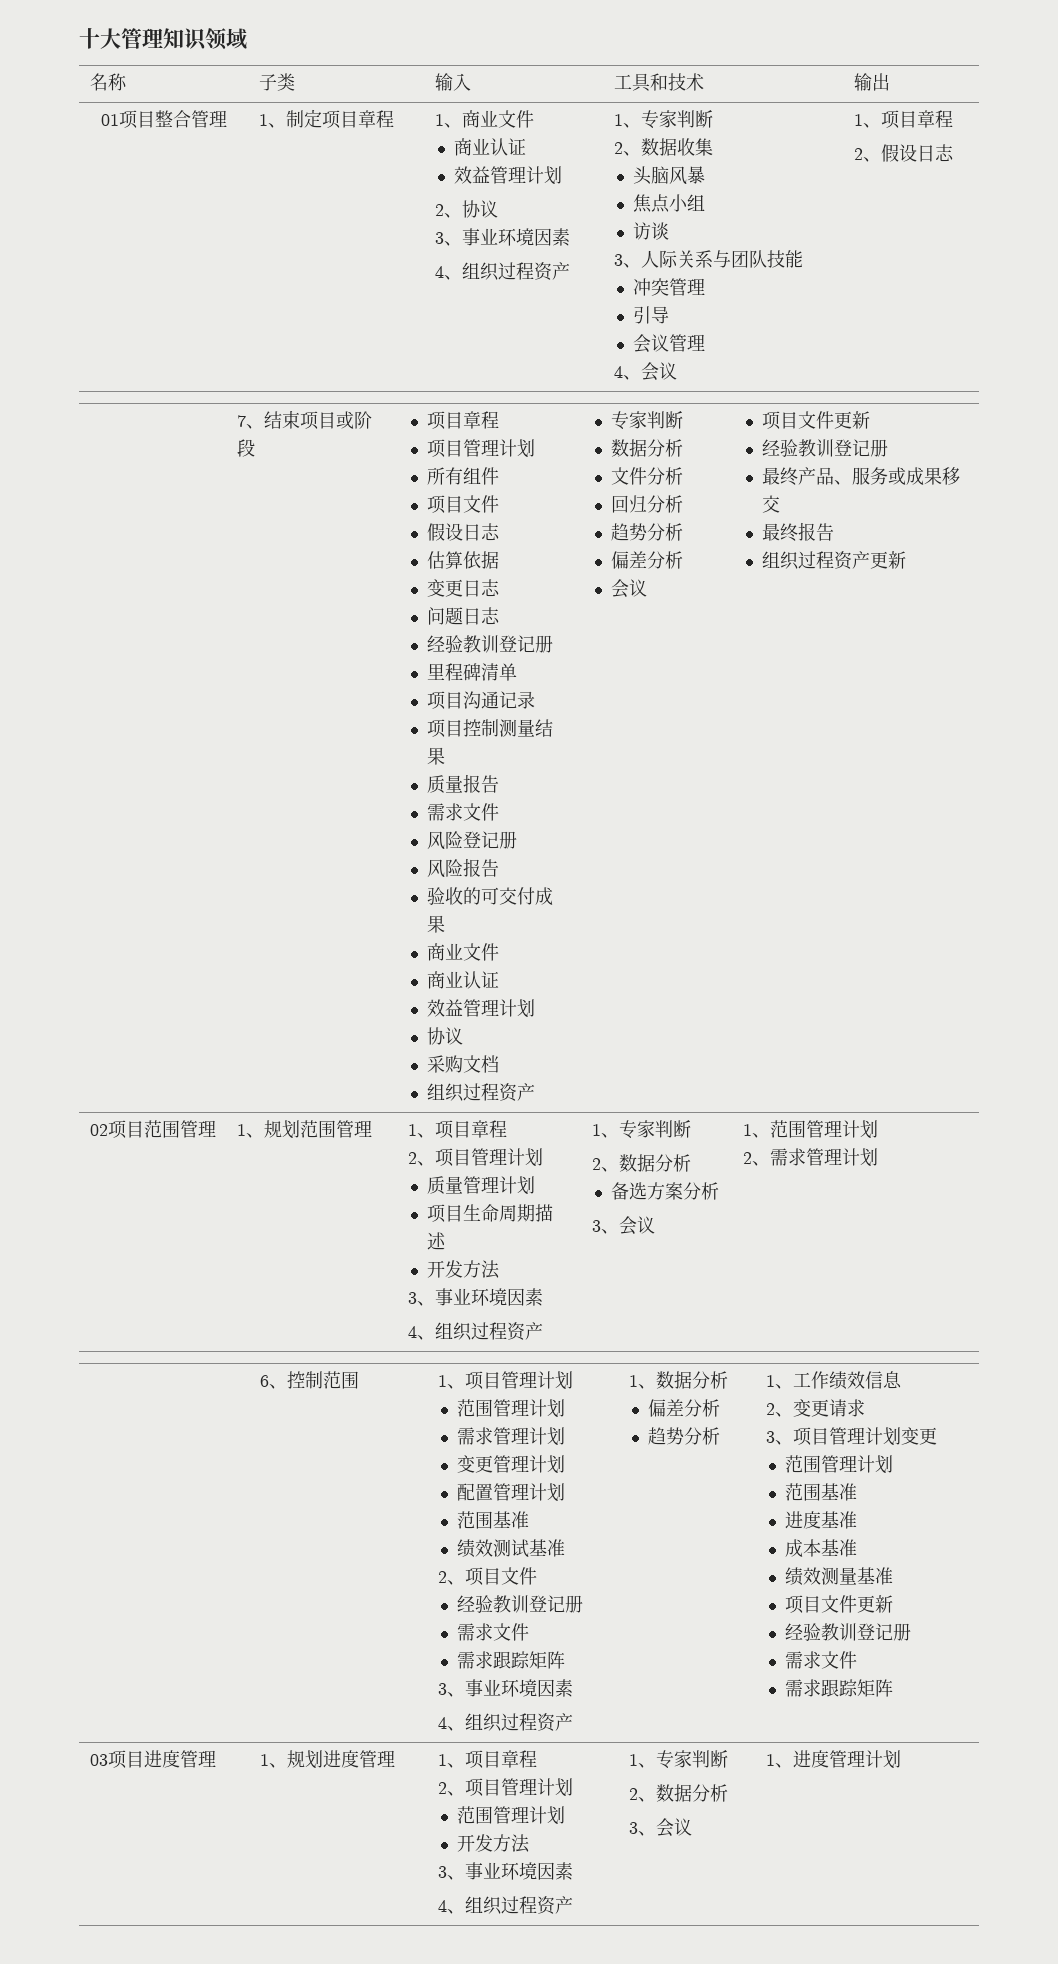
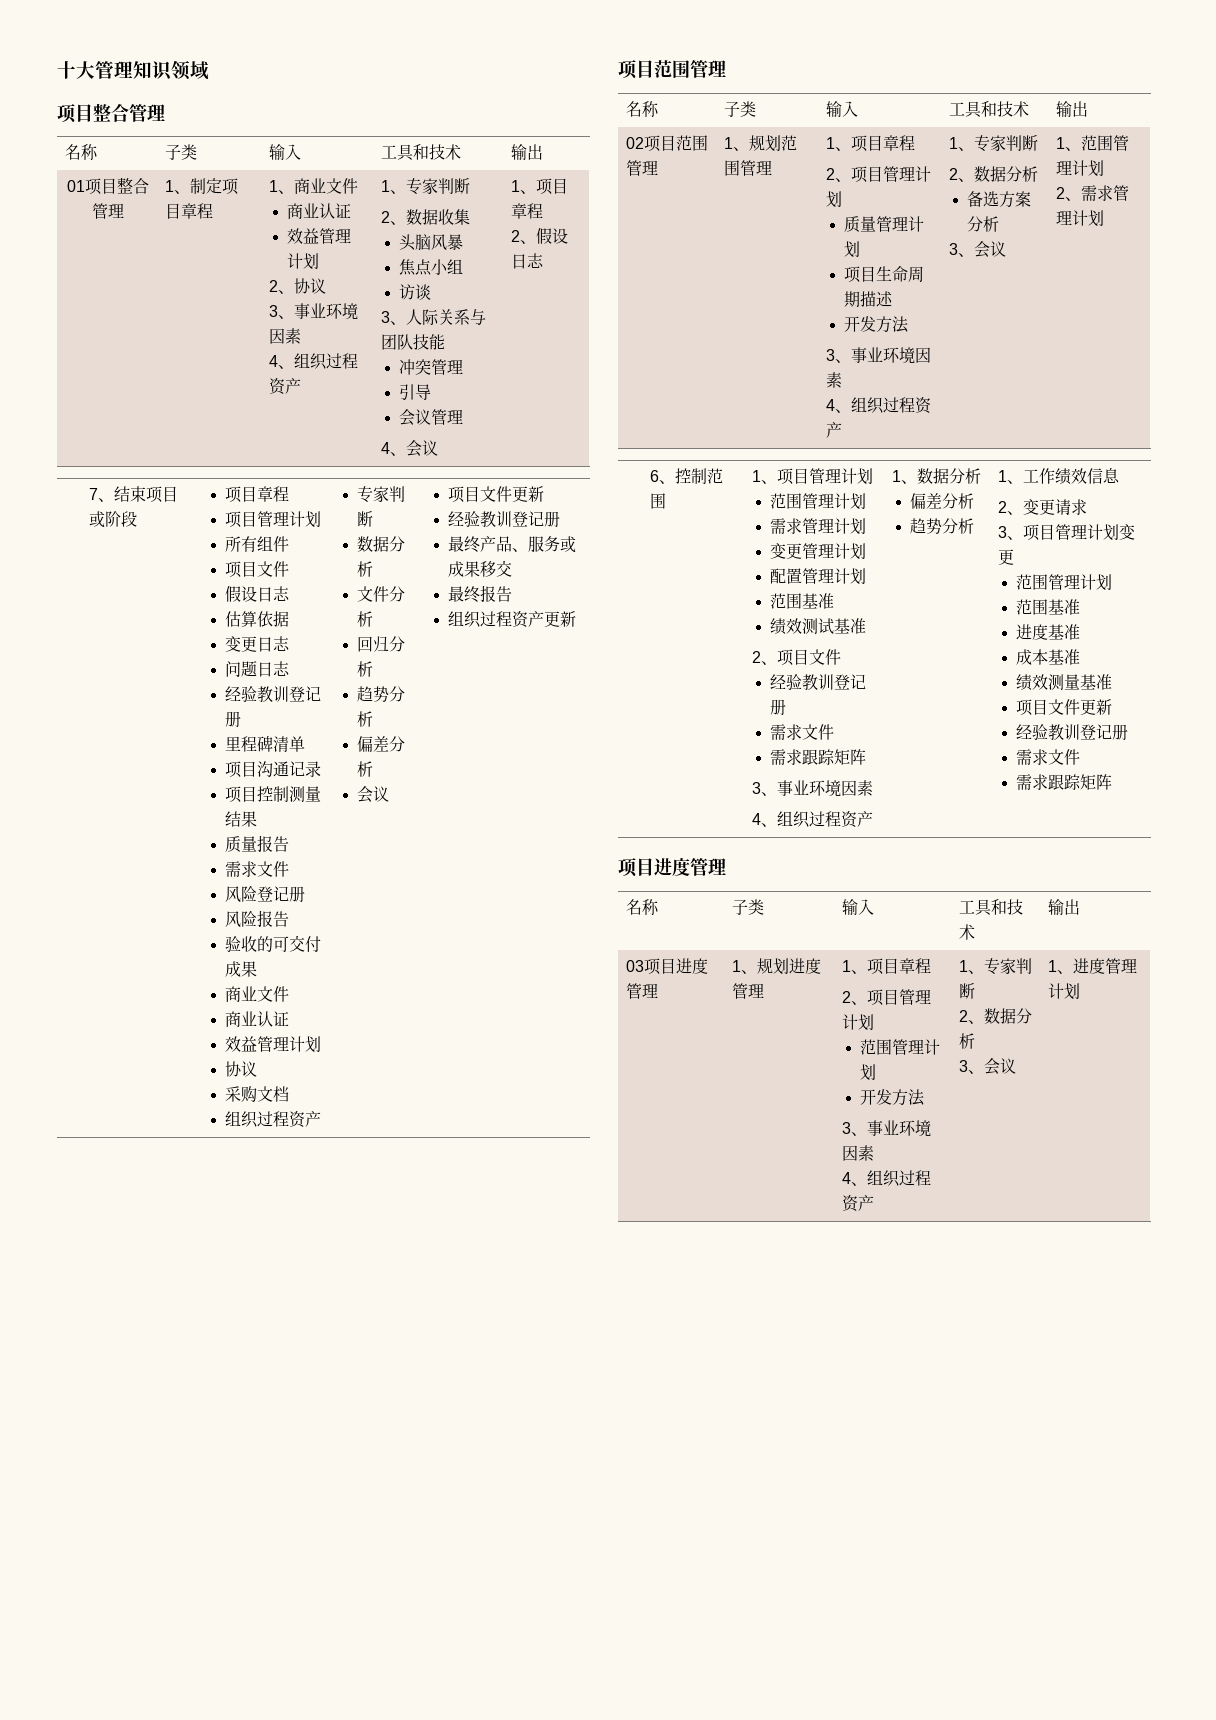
(247, 39) none -> [57,103,165,123] // 项目整合管理
(907, 560) none -> [618,60,726,79] [626,101,660,117] [724,101,757,117] [826,101,859,117] [949,101,1030,118] [1056,101,1089,117] // 项目范围管理 // 名称 | 子类 | 输入 | 工具和技术 | 输出
(894, 1688) none -> [618,858,726,877] [626,899,660,915] [732,899,765,915] [842,899,875,915] [959,899,1024,916] [959,924,976,940] [1048,899,1081,915] // 项目进度管理 // 名称 | 子类 | 输入 | 工具和技术 | 输出

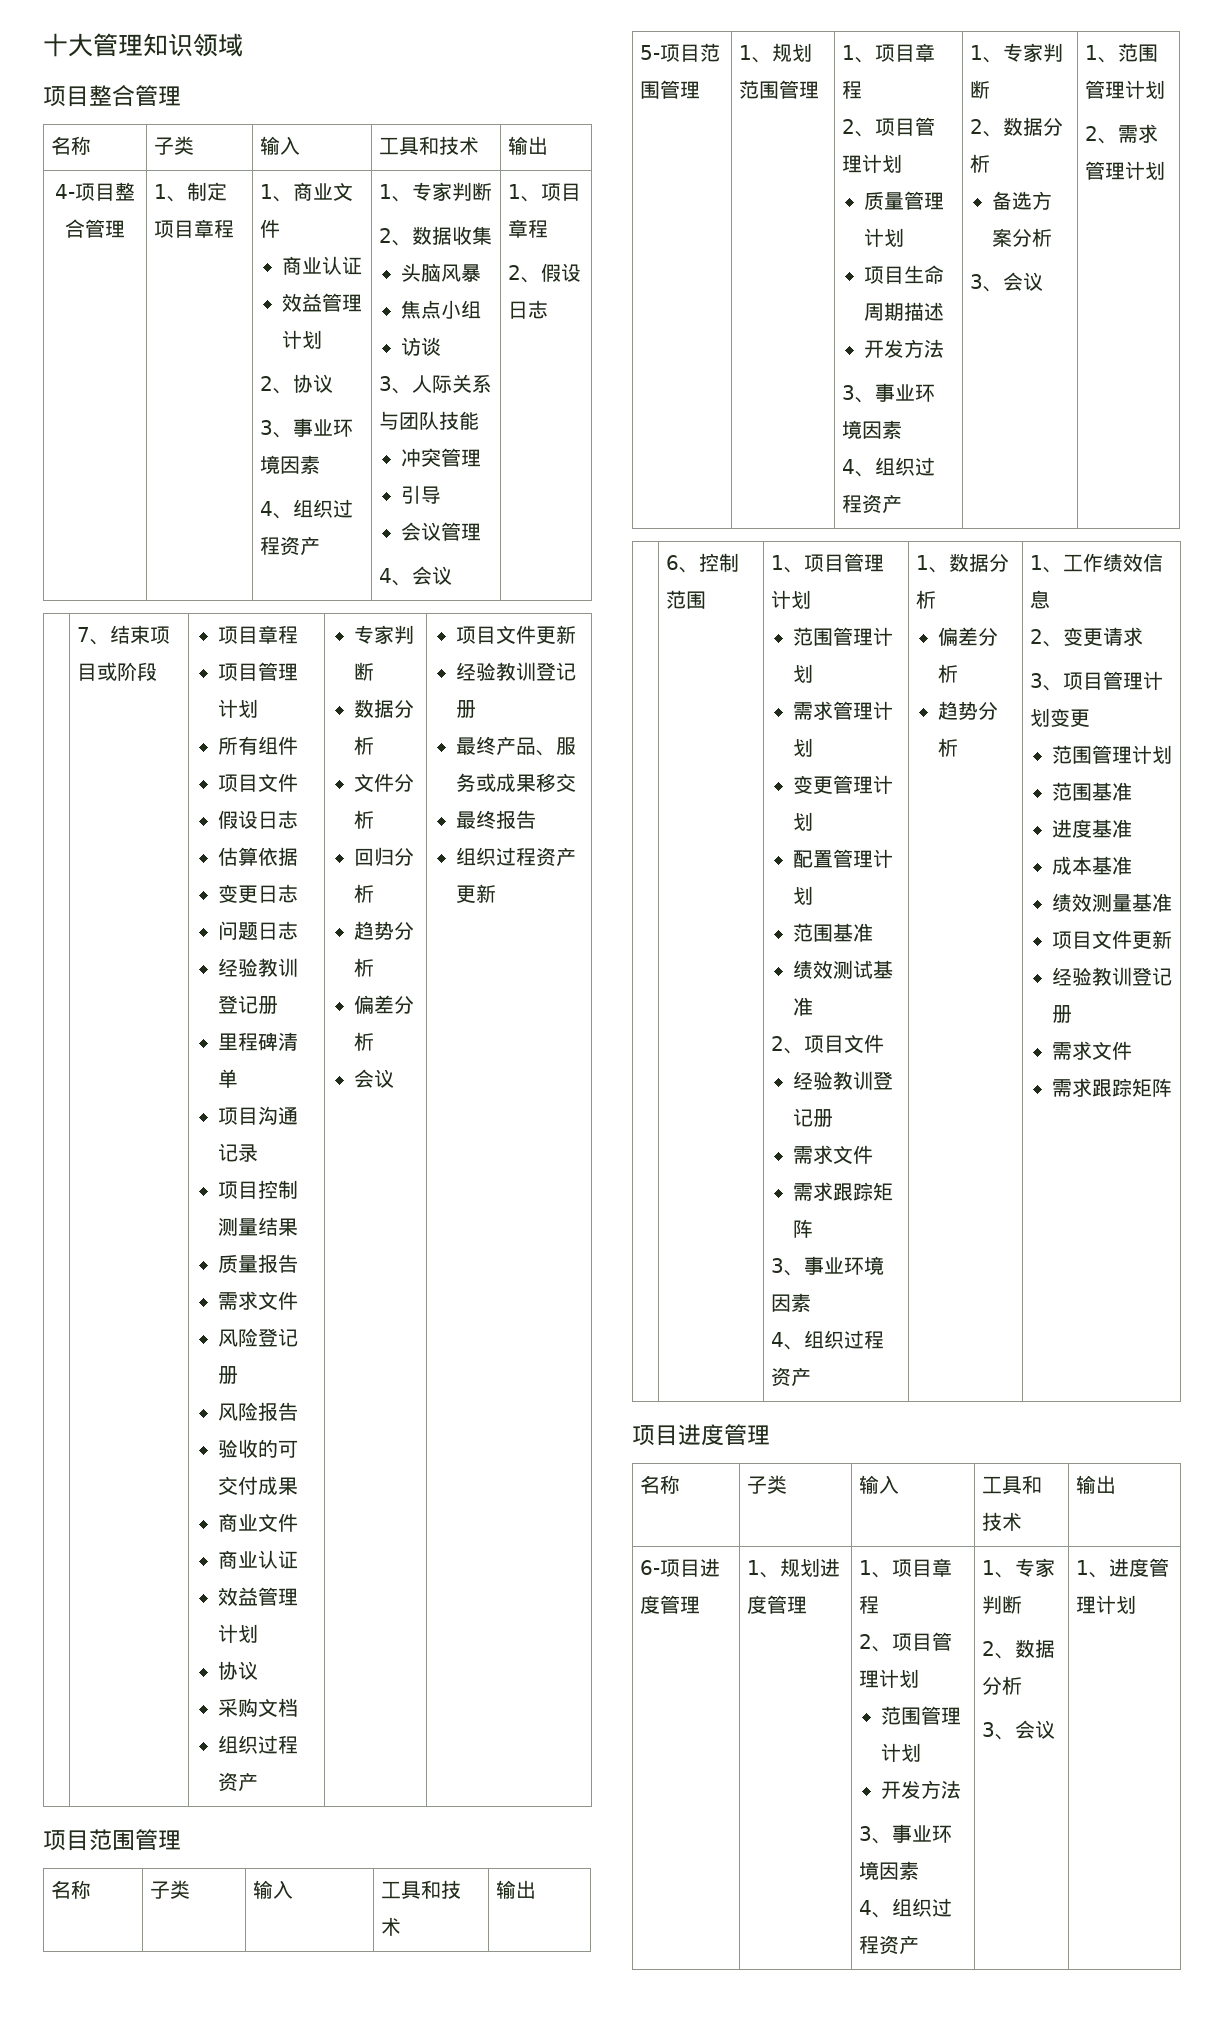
[66,180,85,192] 01 -> [55,184,75,199] 4-
[626,137,645,149] 02 -> [640,45,661,60] 5-
[626,960,645,972] 03 -> [640,1560,661,1575] 6-

